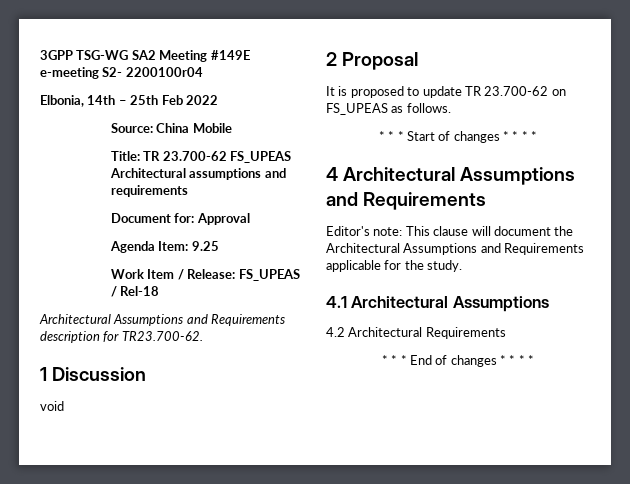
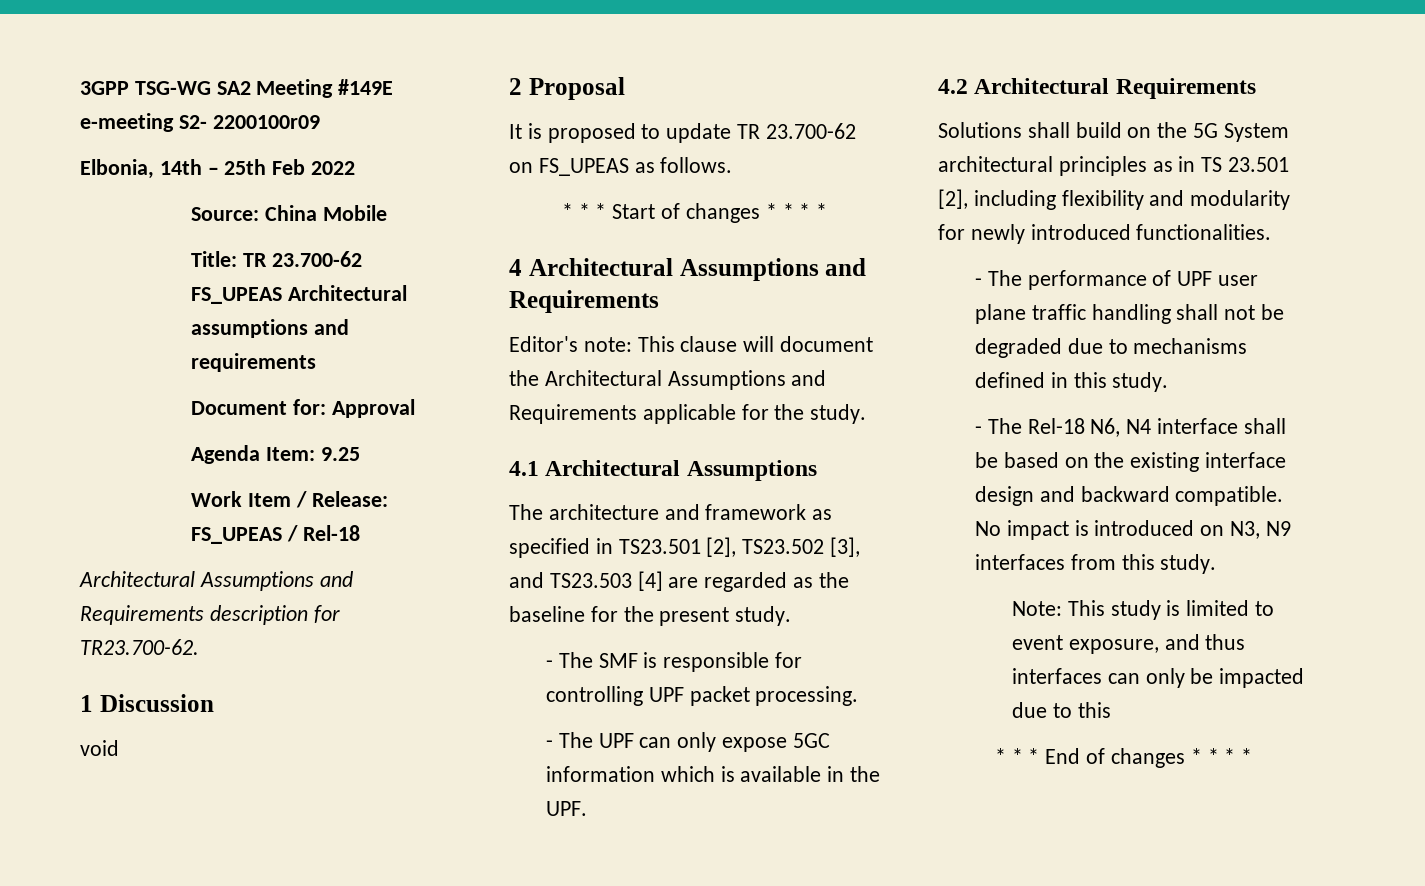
[125,67,203,77] 2200100r04 -> [212,115,320,129] 2200100r09
[326,327,506,339] 4.2 Architectural Requirements -> [509,504,833,520] [509,537,861,558] [509,571,849,592] [509,606,792,626] [545,652,802,672] [545,686,859,706] [545,732,830,752] [545,766,880,782] [545,801,587,816] [938,78,1256,99] [938,122,1289,142] [938,156,1290,176] [938,189,1291,210] [938,224,1272,244] [974,270,1258,290] [974,304,1284,324] [974,338,1248,358] [974,372,1169,392] [974,418,1286,437] [974,452,1286,472] [974,486,1284,506] [974,520,1291,540] [974,554,1217,574] [1011,600,1274,620] [1011,634,1246,654] [1011,668,1305,688] [1011,702,1111,718] The architecture and framework as specified in TS23.501 [2], TS23.502 [3], and TS23.503 [4] are regarded as the baseline for the present study. // - The SMF is responsible for controlling UPF packet processing. // - The UPF can only expose 5GC information which is available in the UPF. // 4.2 Architectural Requirements // Solutions shall build on the 5G System architectural principles as in TS 23.501 [2], including flexibility and modularity for newly introduced functionalities. // - The performance of UPF user plane traffic handling shall not be degraded due to mechanisms defined in this study. // - The Rel-18 N6, N4 interface shall be based on the existing interface design and backward compatible. No impact is introduced on N3, N9 interfaces from this study. // Note: This study is limited to event exposure, and thus interfaces can only be impacted due to this

